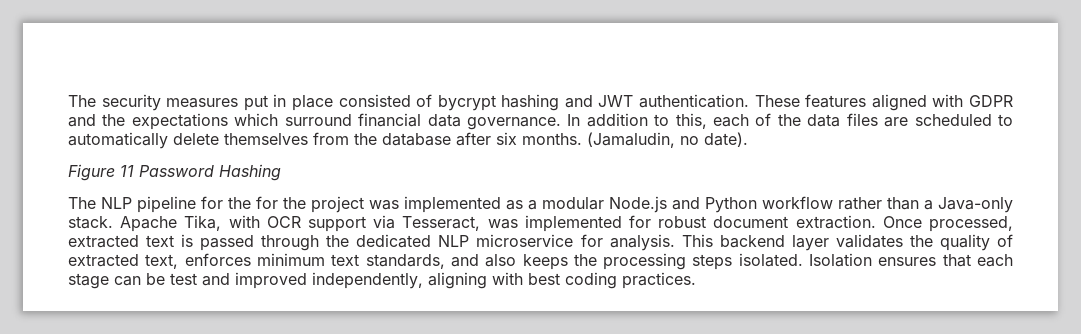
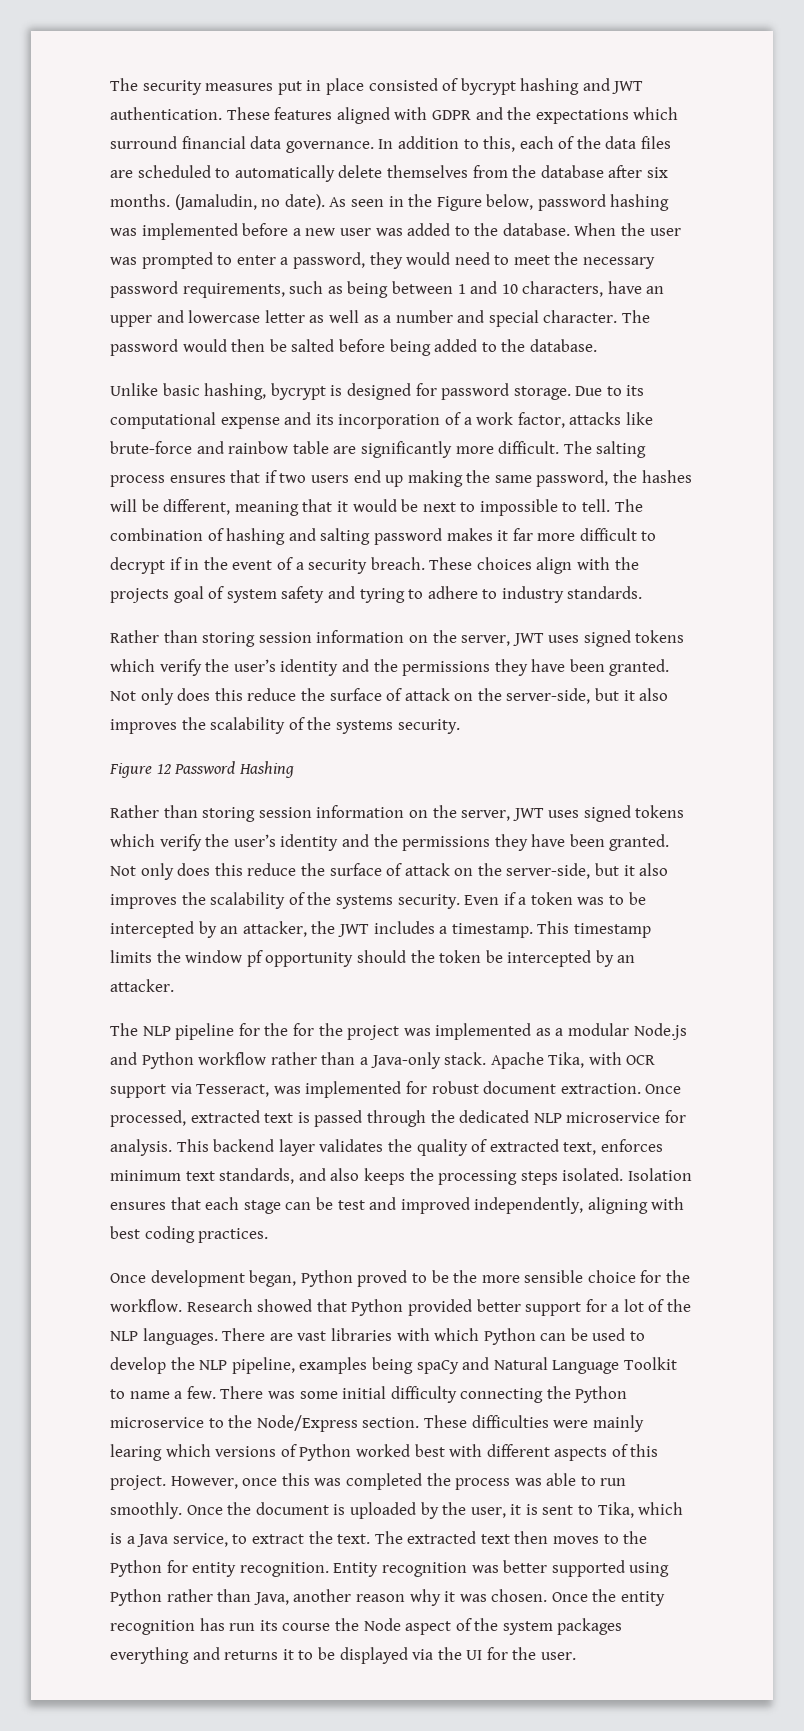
[68,164,134,181] // Figure 11 -> [329,194,670,211] [110,223,681,240] [110,252,656,269] [110,281,665,298] [110,310,651,327] [110,339,597,356] [110,383,645,400] [110,412,653,429] [110,441,647,458] [110,470,692,487] [110,499,643,516] [110,528,657,545] [110,557,639,574] [110,586,643,603] [110,630,685,647] [110,659,670,676] [110,688,669,705] [110,717,460,734] [109,763,171,778] As seen in the Figure below, password hashing was implemented before a new user was added to the database. When the user was prompted to enter a password, they would need to meet the necessary password requirements, such as being between 1 and 10 characters, have an upper and lowercase letter as well as a number and special character. The password would then be salted before being added to the database. // Unlike basic hashing, bycrypt is designed for password storage. Due to its computational expense and its incorporation of a work factor, attacks like brute-force and rainbow table are significantly more difficult. The salting process ensures that if two users end up making the same password, the hashes will be different, meaning that it would be next to impossible to tell. The combination of hashing and salting password makes it far more difficult to decrypt if in the event of a security breach. These choices align with the projects goal of system safety and tyring to adhere to industry standards. // Rather than storing session information on the server, JWT uses signed tokens which verify the user’s identity and the permissions they have been granted. Not only does this reduce the surface of attack on the server-side, but it also improves the scalability of the systems security. // Figure 12
(281, 172) none -> [110,805,685,822] [110,834,670,851] [110,863,669,880] [110,892,646,909] [110,921,651,938] [110,950,636,967] [110,979,174,992] // Rather than storing session information on the server, JWT uses signed tokens which verify the user’s identity and the permissions they have been granted. Not only does this reduce the surface of attack on the server-side, but it also improves the scalability of the systems security. Even if a token was to be intercepted by an attacker, the JWT includes a timestamp. This timestamp limits the window pf opportunity should the token be intercepted by an attacker.
(696, 280) none -> [110,1270,691,1287] [110,1299,692,1316] [110,1328,646,1345] [110,1357,677,1374] [110,1386,628,1403] [110,1415,644,1432] [110,1444,659,1461] [110,1473,627,1490] [110,1502,684,1519] [110,1531,648,1547] [110,1560,670,1577] [110,1589,666,1606] [110,1618,623,1635] [110,1647,577,1664] // Once development began, Python proved to be the more sensible choice for the workflow. Research showed that Python provided better support for a lot of the NLP languages. There are vast libraries with which Python can be used to develop the NLP pipeline, examples being spaCy and Natural Language Toolkit to name a few. There was some initial difficulty connecting the Python microservice to the Node/Express section. These difficulties were mainly learing which versions of Python worked best with different aspects of this project. However, once this was completed the process was able to run smoothly. Once the document is uploaded by the user, it is sent to Tika, which is a Java service, to extract the text. The extracted text then moves to the Python for entity recognition. Entity recognition was better supported using Python rather than Java, another reason why it was chosen. Once the entity recognition has run its course the Node aspect of the system packages everything and returns it to be displayed via the UI for the user.

